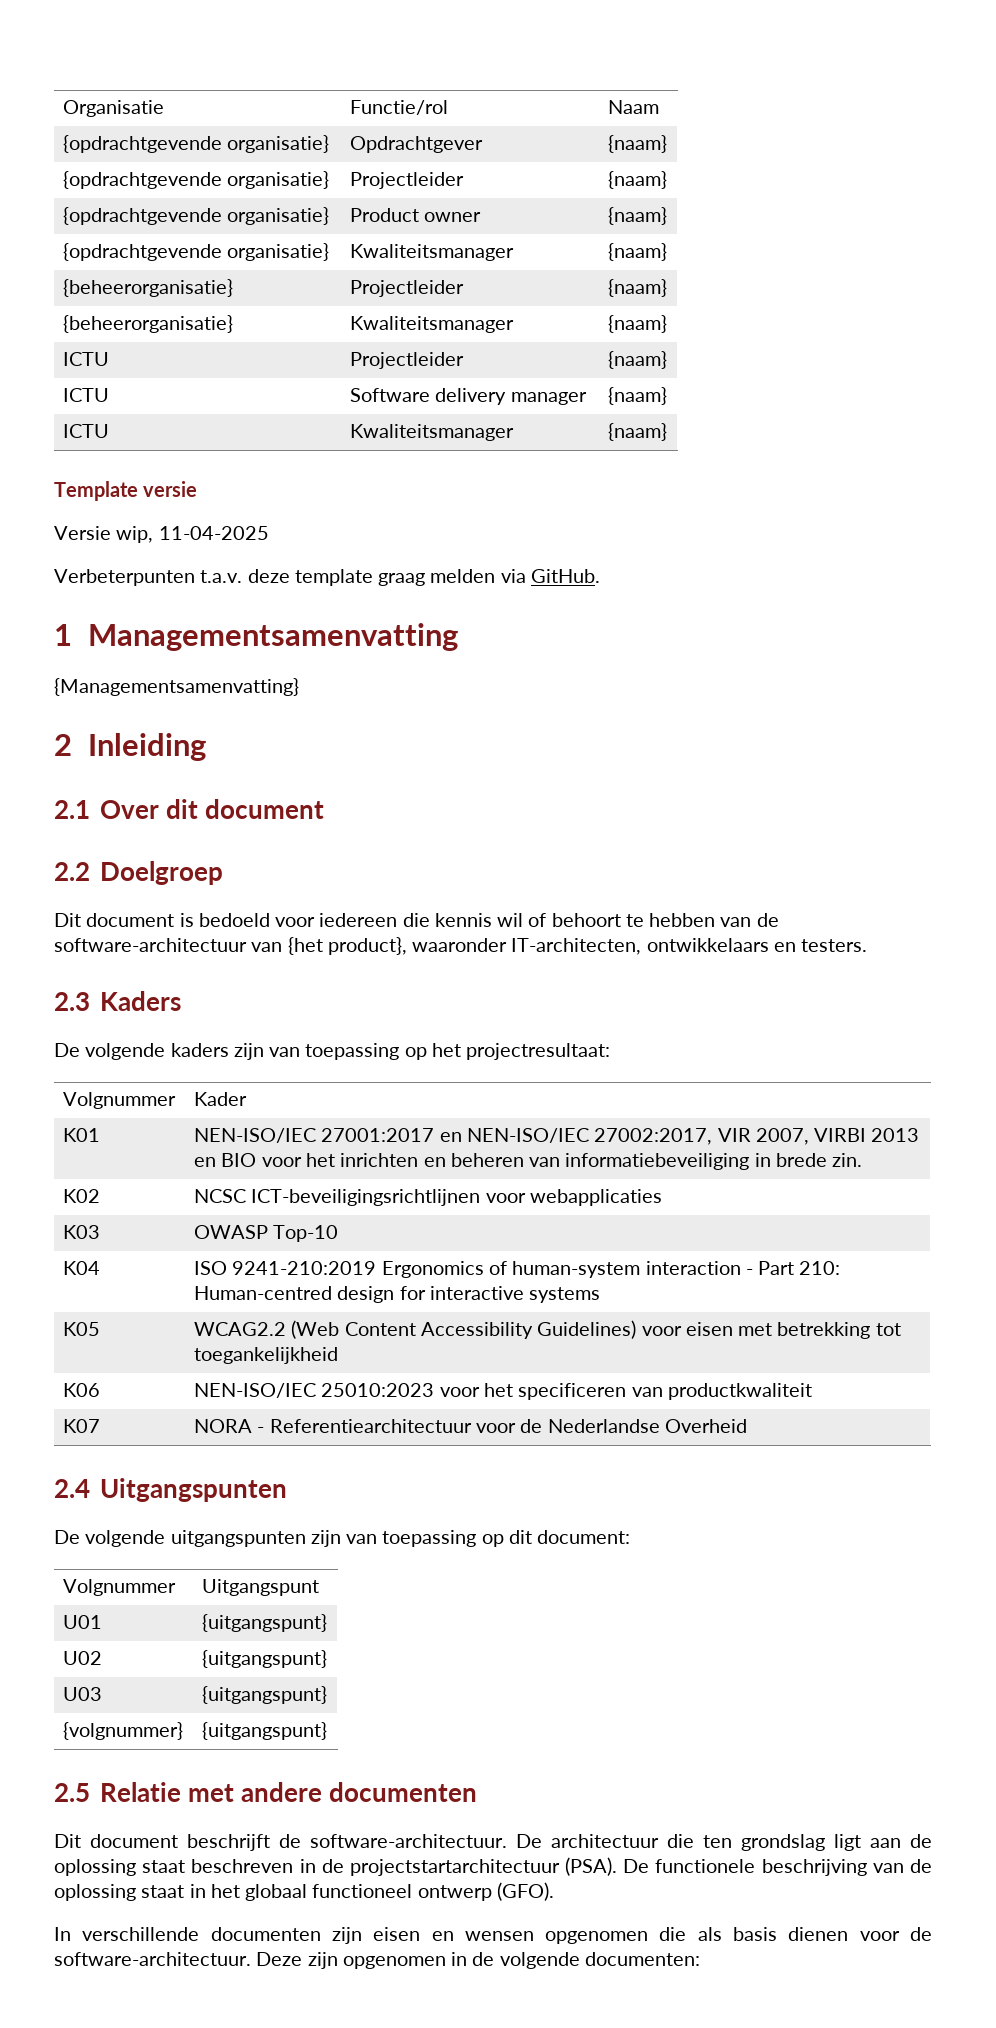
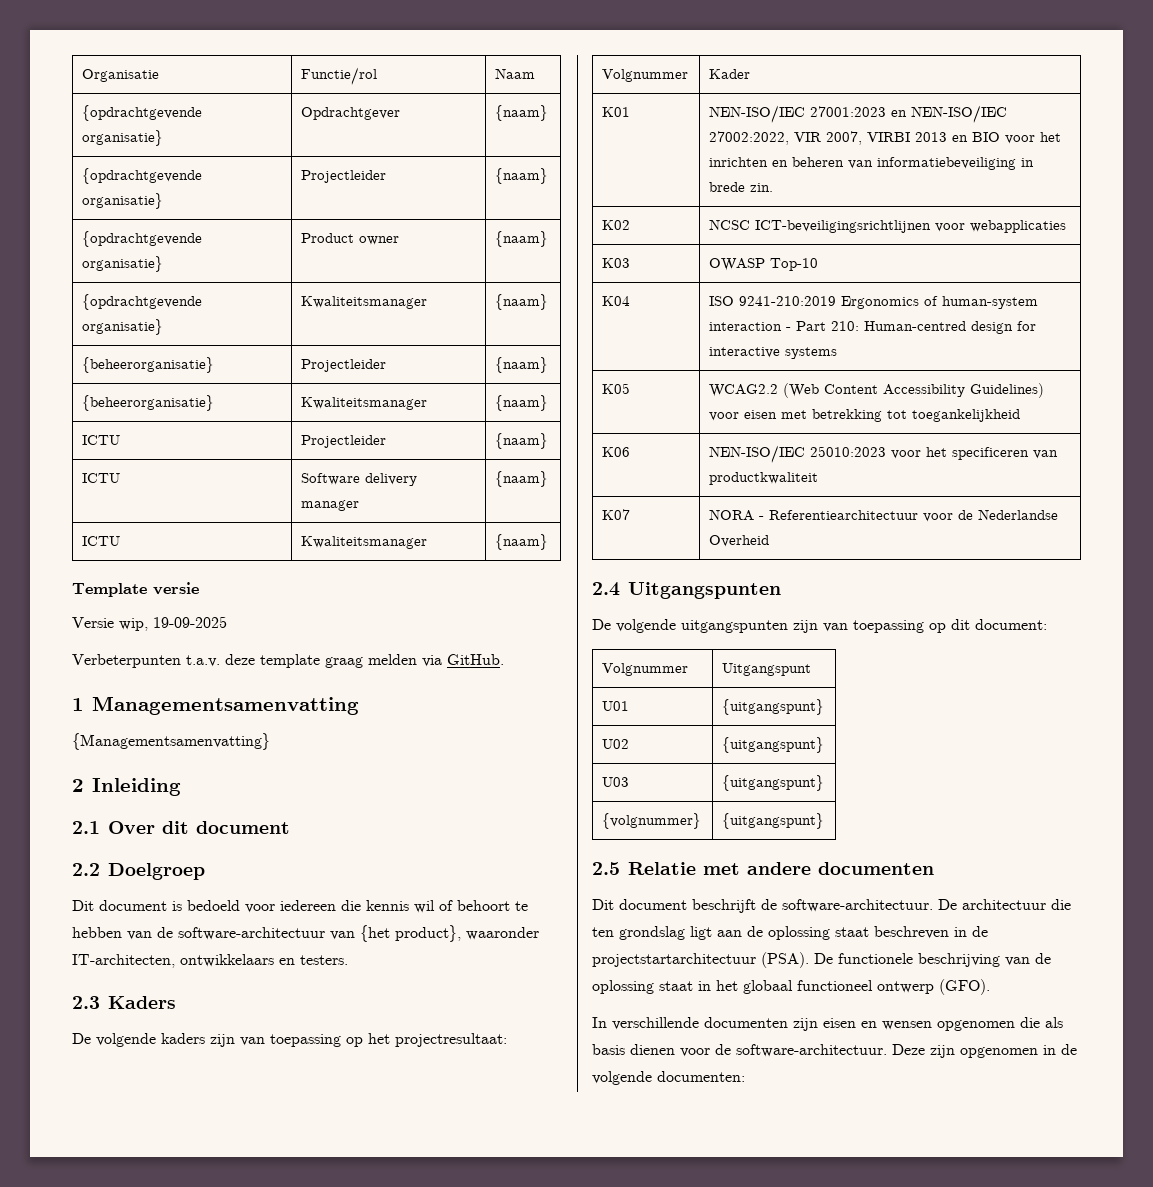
[158,526,269,540] 11-04-2025 -> [153,616,227,628] 19-09-2025
[321,1128,435,1142] 27001:2017 -> [810,106,887,117] 27001:2023
[594,1128,713,1145] 27002:2017, -> [709,131,790,145] 27002:2022,

